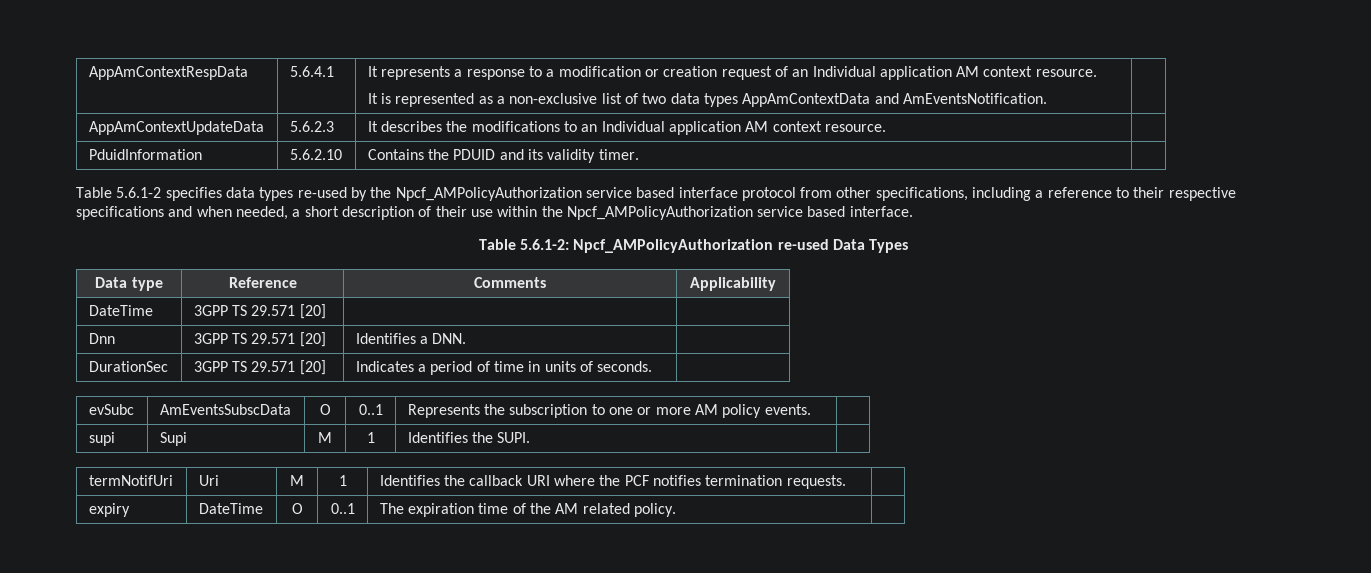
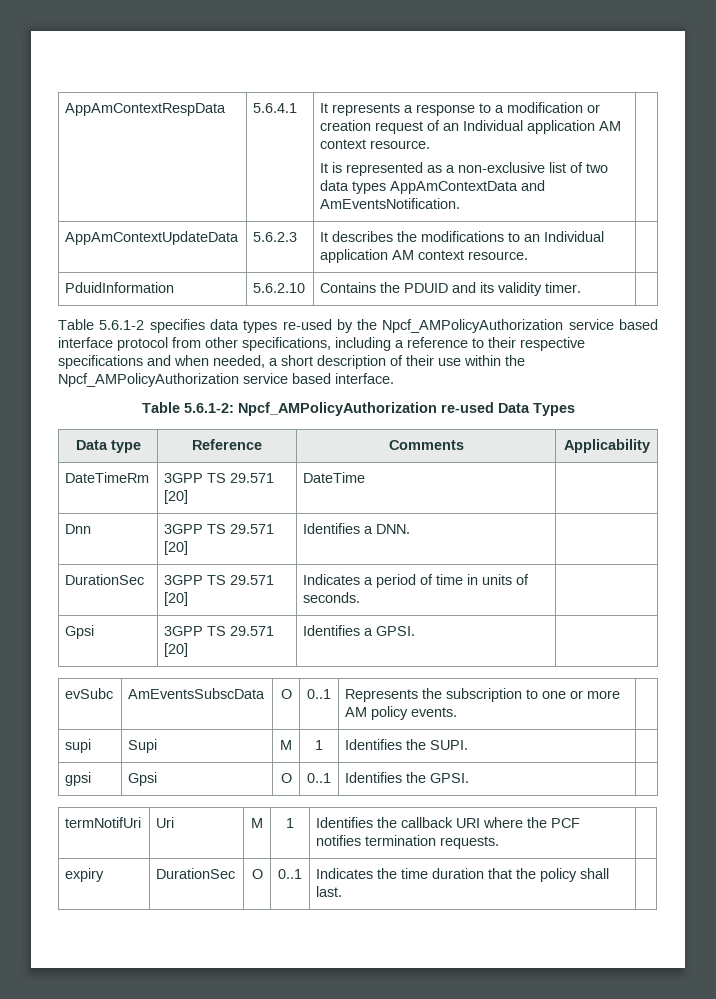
[88,305,153,316] [193,304,326,319] DateTime | 3GPP TS 29.571 [20] | -> [65,472,150,483] [164,473,275,483] [164,490,189,504] [303,472,366,483] DateTimeRm | 3GPP TS 29.571 [20] | DateTime
(653, 366) none -> [65,625,95,639] [164,626,275,636] [164,643,189,657] [303,625,416,636] // Gpsi | 3GPP TS 29.571 [20] | Identifies a GPSI. |
(531, 437) none -> [65,772,92,786] [128,772,158,786] [280,773,292,783] [307,773,331,783] [345,772,470,783] // gpsi | Gpsi | O | 0..1 | Identifies the GPSI. |
[198,503,263,514] [291,503,303,514] [330,503,355,514] [379,503,676,517] DateTime | O | 0..1 | The expiration time of the AM related policy. -> [156,868,236,879] [251,869,263,879] [278,869,302,879] [316,868,610,882] [316,886,343,897] DurationSec | O | 0..1 | Indicates the time duration that the policy shall last.

